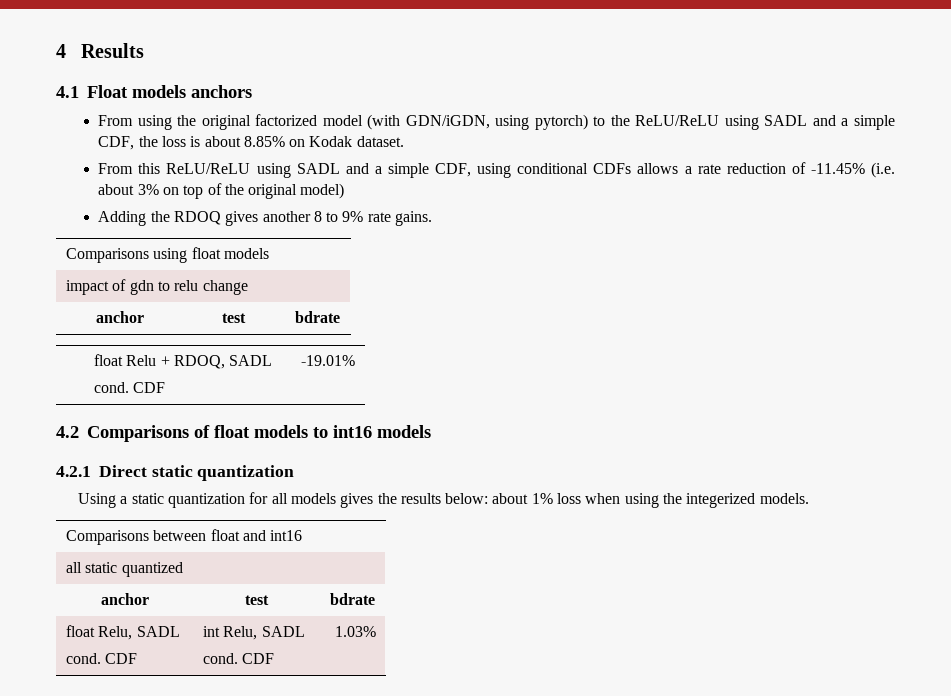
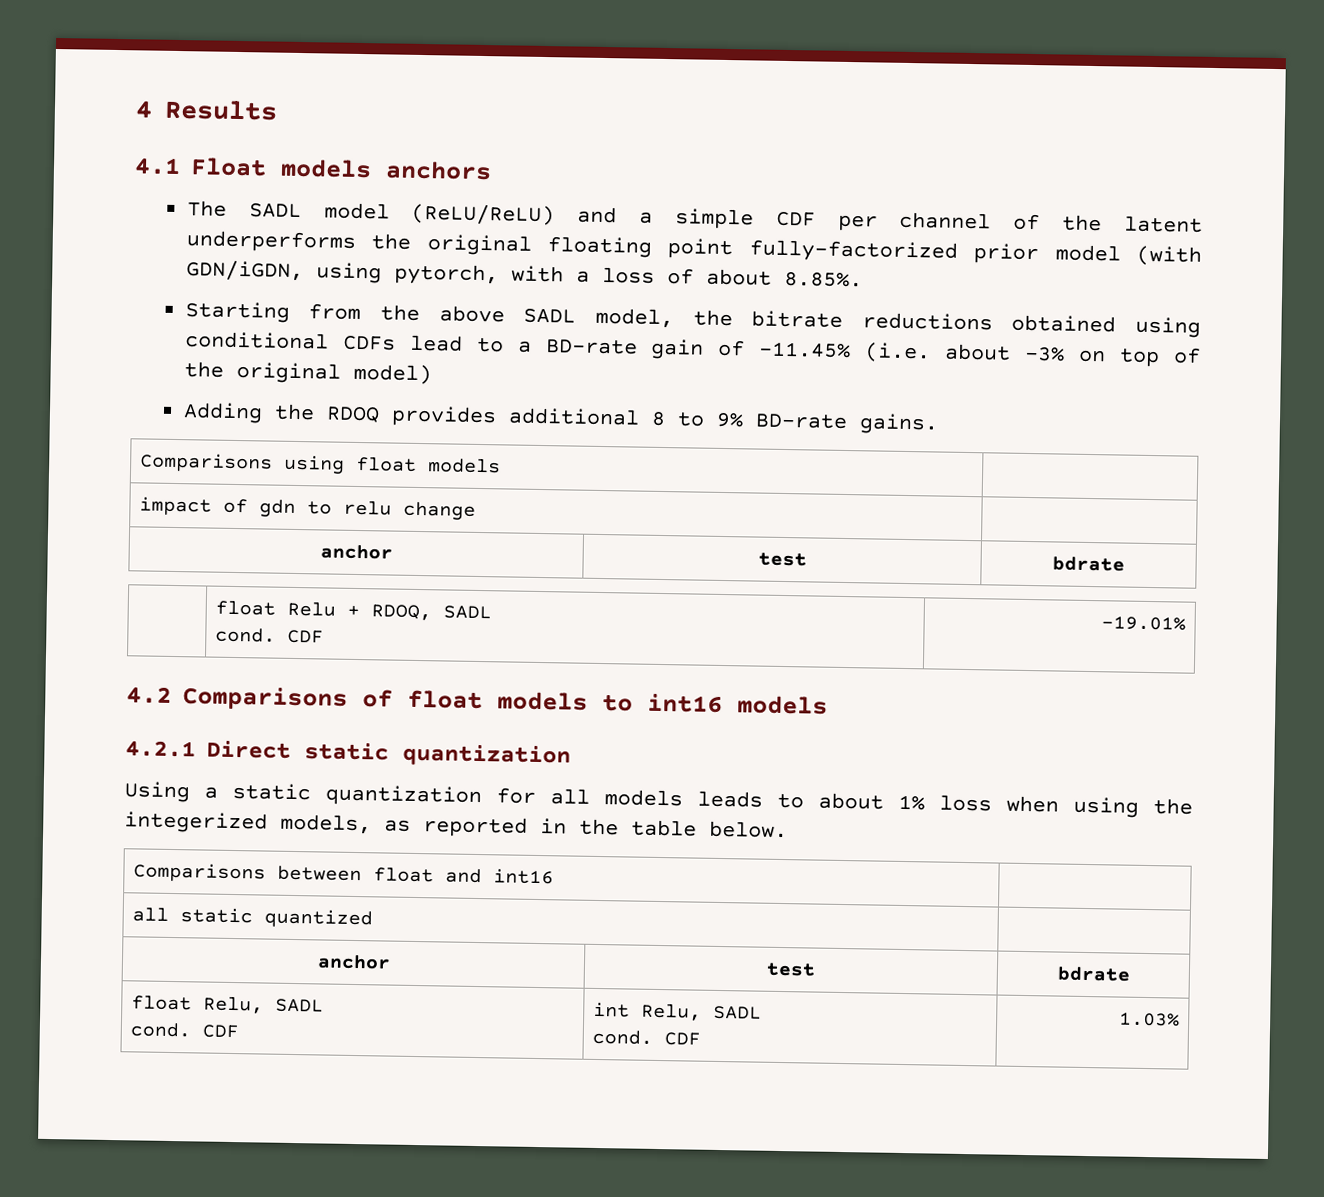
[98,114,895,130] [98,136,404,150] [98,163,786,178] From using the original factorized model (with GDN/iGDN, using pytorch) to the ReLU/ReLU using SADL and a simple CDF, the loss is about 8.85% on Kodak dataset. // From this ReLU/ReLU using SADL and a simple CDF, using conditional CDFs allows a rate reduction -> [186,200,1204,233] [185,230,1203,266] [185,260,863,288] [184,301,1201,338] [184,331,705,360] The SADL model (ReLU/ReLU) and a simple CDF per channel of the latent underperforms the original floating point fully-factorized prior model (with GDN/iGDN, using pytorch, with a loss of about 8.85%. // Starting from the above SADL model, the bitrate reductions obtained using conditional CDFs lead to a BD-rate gain
[137,184,159,195] 3% -> [1024,346,1066,362] -3%
[225,211,311,226] gives another -> [390,405,640,428] provides additional
[367,212,391,222] rate -> [754,413,848,430] BD-rate
[340,493,489,508] gives the results below: -> [697,790,804,809] leads to
[759,493,809,504] models. -> [280,813,788,839] models, as reported in the table below.

